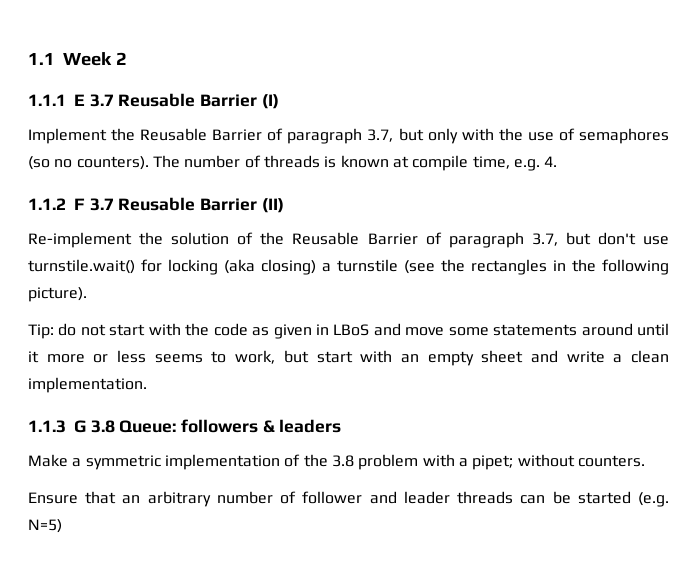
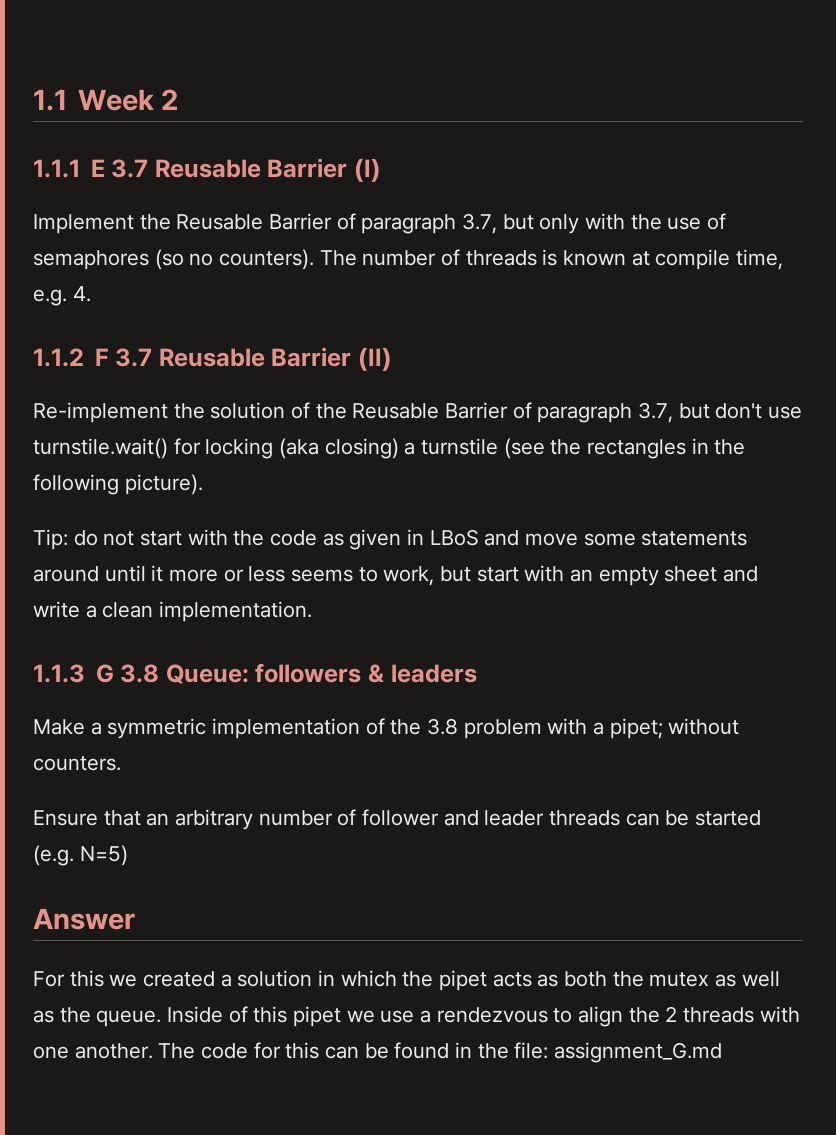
(62, 526) none -> [33,908,135,930] [33,970,780,991] [33,1006,800,1027] [33,1042,723,1063] // Answer // For this we created a solution in which the pipet acts as both the mutex as well as the queue. Inside of this pipet we use a rendezvous to align the 2 threads with one another. The code for this can be found in the file: assignment_G.md

